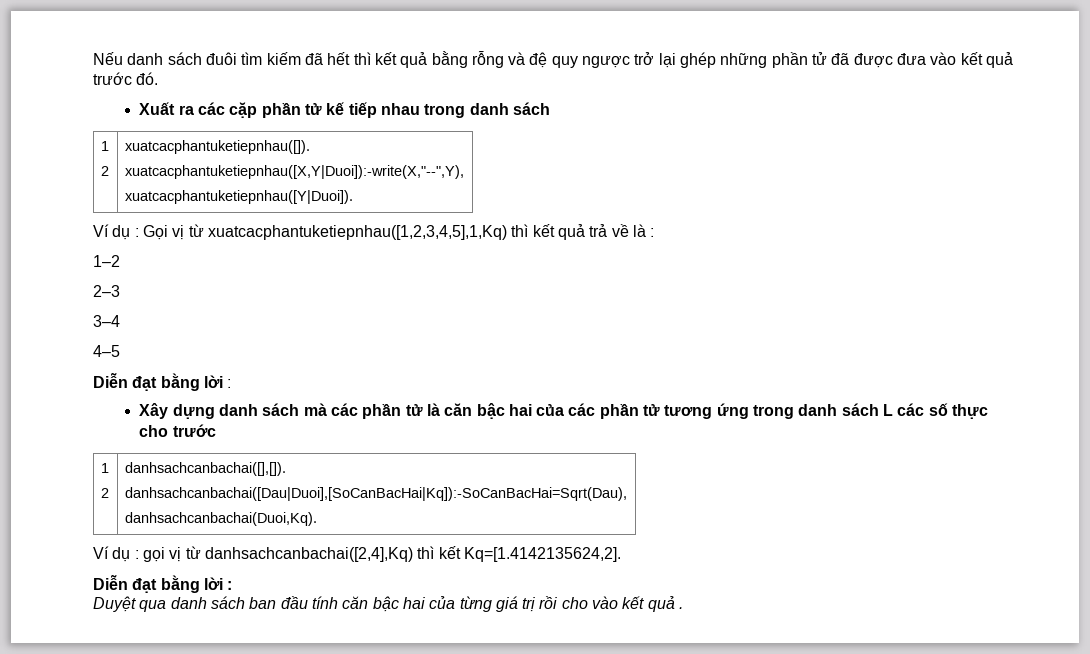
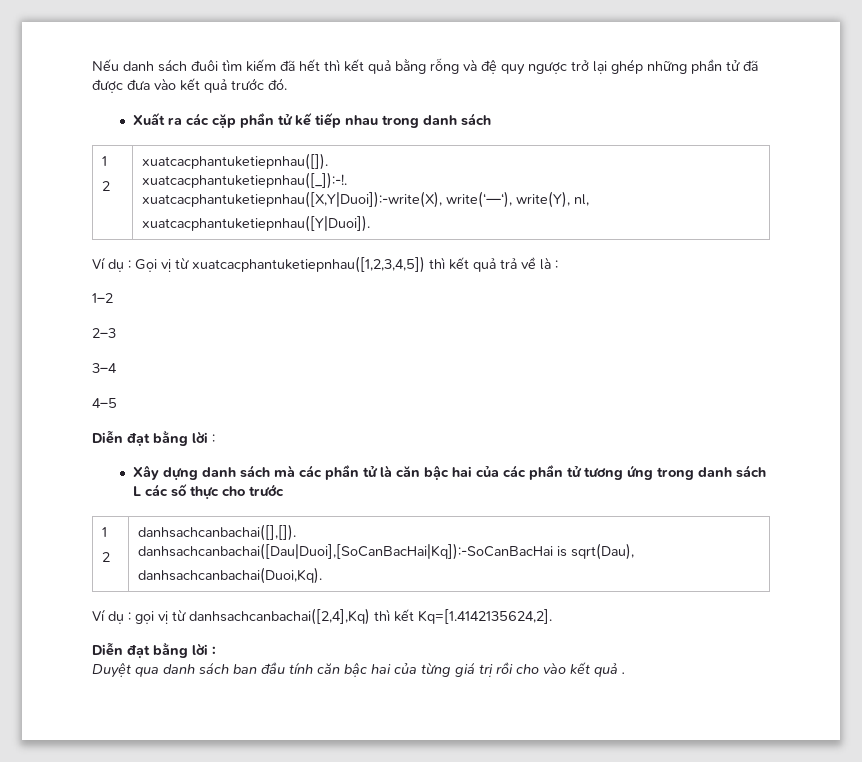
[124,165,464,179] xuatcacphantuketiepnhau([X,Y|Duoi]):-write(X,"--",Y), -> [142,172,348,189] [142,191,590,208] xuatcacphantuketiepnhau([_]):-!. // xuatcacphantuketiepnhau([X,Y|Duoi]):-write(X), write(‘—‘), write(Y), nl,
[207,225,507,240] xuatcacphantuketiepnhau([1,2,3,4,5],1,Kq) -> [192,256,425,273] xuatcacphantuketiepnhau([1,2,3,4,5])
[124,487,627,501] danhsachcanbachai([Dau|Duoi],[SoCanBacHai|Kq]):-SoCanBacHai=Sqrt(Dau), -> [138,543,635,560] danhsachcanbachai([Dau|Duoi],[SoCanBacHai|Kq]):-SoCanBacHai is sqrt(Dau),

